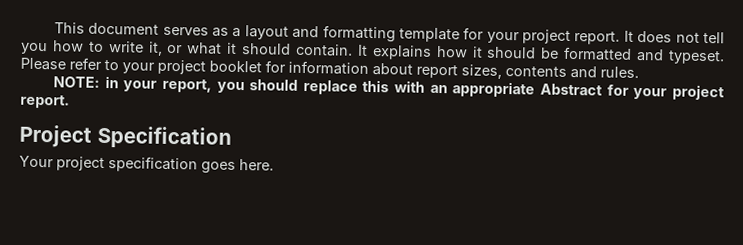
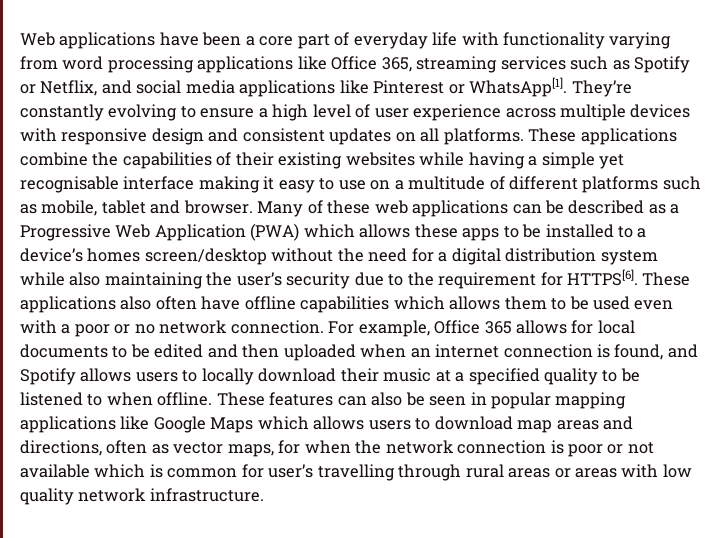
[53,22,725,45] [20,40,726,65] [20,57,639,79] [52,75,726,101] [20,94,70,109] [19,124,232,149] [19,155,274,174] This document serves as a layout and formatting template for your project report. It does not tell you how to write it, or what it should contain. It explains how it should be formatted and typeset. Please refer to your project booklet for information about report sizes, contents and rules. // NOTE: in your report, you should replace this with an appropriate Abstract for your project report. // Project Specification // Your project specification goes here. -> [20,32,672,49] [20,56,691,73] [20,77,632,97] [20,104,691,121] [20,128,677,145] [20,152,625,169] [20,176,701,193] [20,200,680,217] [20,223,647,241] [20,248,658,265] [20,269,691,289] [20,296,674,313] [20,320,635,337] [20,344,698,361] [20,368,640,385] [20,392,627,409] [20,416,634,433] [20,440,654,457] [20,464,692,481] [20,488,264,505] Web applications have been a core part of everyday life with functionality varying from word processing applications like Office 365, streaming services such as Spotify or Netflix, and social media applications like Pinterest or WhatsApp[1]. They’re constantly evolving to ensure a high level of user experience across multiple devices with responsive design and consistent updates on all platforms. These applications combine the capabilities of their existing websites while having a simple yet recognisable interface making it easy to use on a multitude of different platforms such as mobile, tablet and browser. Many of these web applications can be described as a Progressive Web Application (PWA) which allows these apps to be installed to a device’s homes screen/desktop without the need for a digital distribution system while also maintaining the user’s security due to the requirement for HTTPS[6]. These applications also often have offline capabilities which allows them to be used even with a poor or no network connection. For example, Office 365 allows for local documents to be edited and then uploaded when an internet connection is found, and Spotify allows users to locally download their music at a specified quality to be listened to when offline. These features can also be seen in popular mapping applications like Google Maps which allows users to download map areas and directions, often as vector maps, for when the network connection is poor or not available which is common for user’s travelling through rural areas or areas with low quality network infrastructure.

